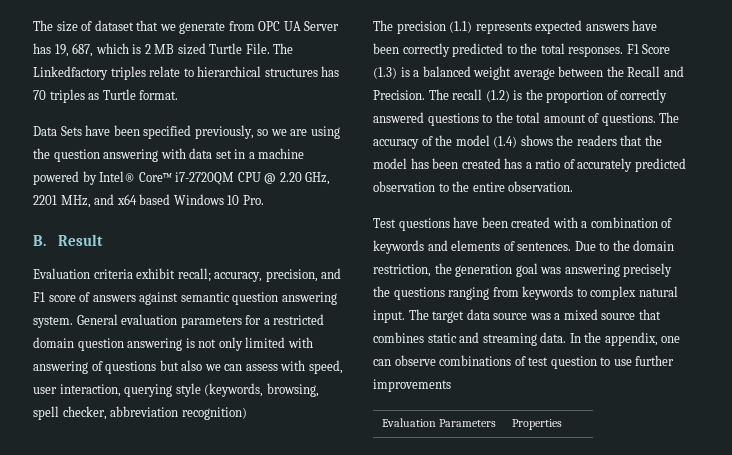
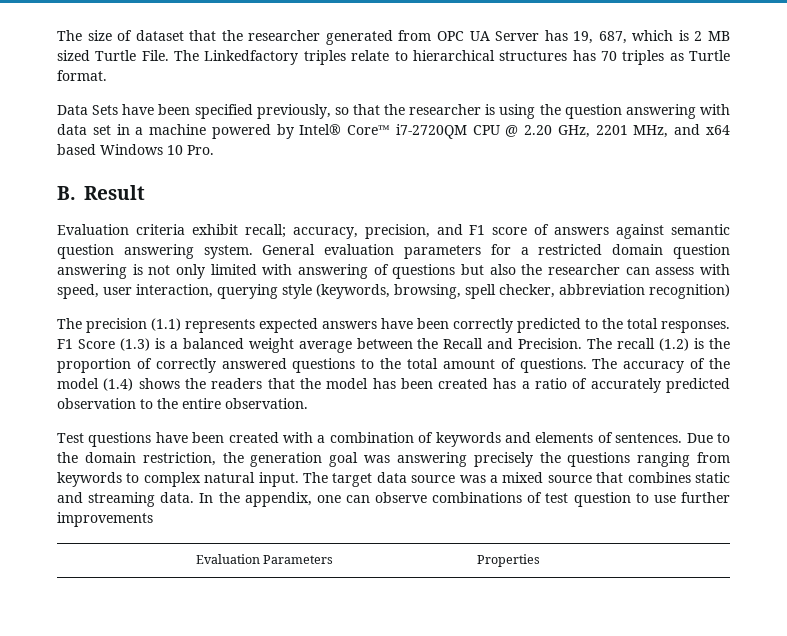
[159,22,226,34] we generate -> [221,30,393,45] the researcher generated
[270,129,308,136] we are -> [352,104,496,115] that the researcher is
[204,364,221,371] we -> [521,264,621,275] the researcher

